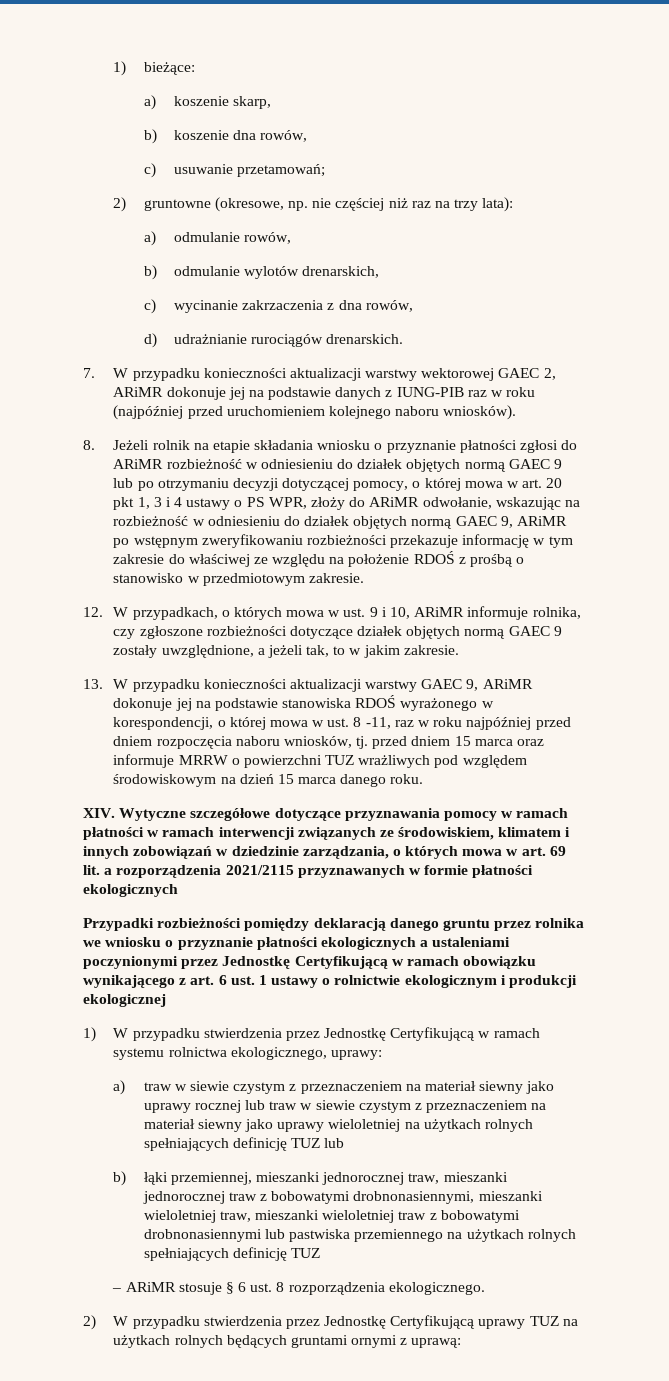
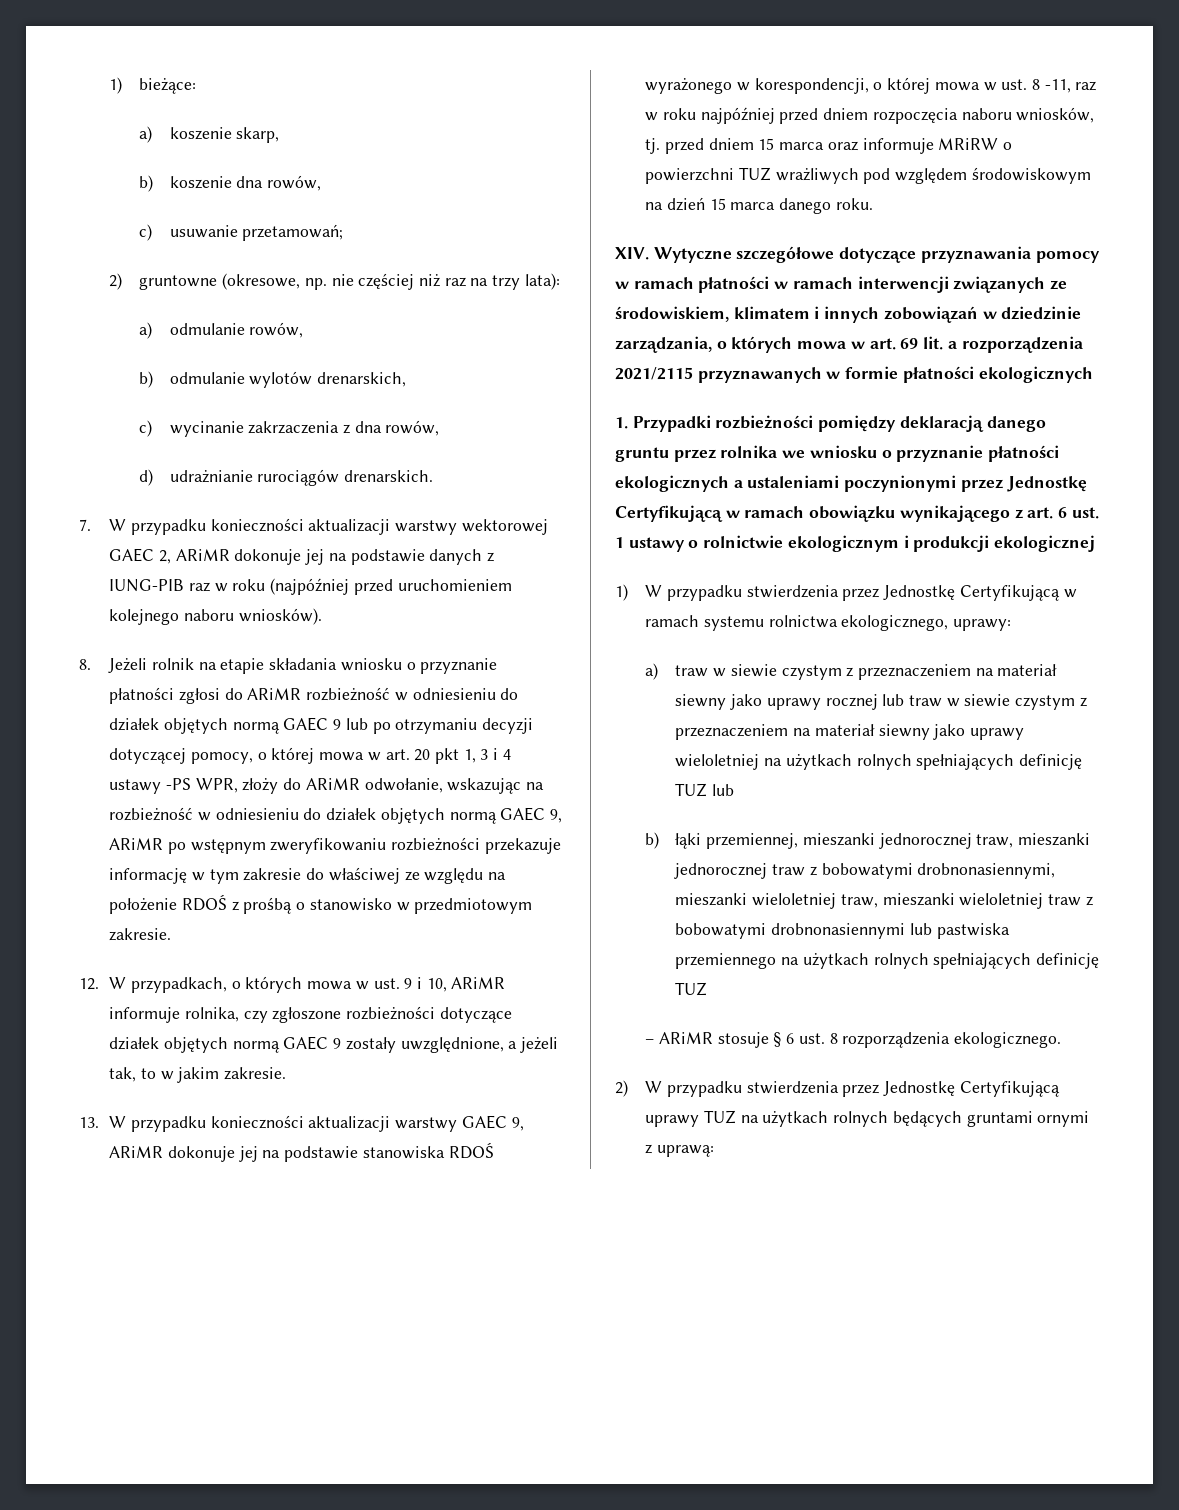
[234,497,265,507] o PS -> [165,778,191,790] -PS
[178,755,228,765] MRRW -> [938,138,999,150] MRiRW
(178, 890) none -> [615,417,628,429] 1.

